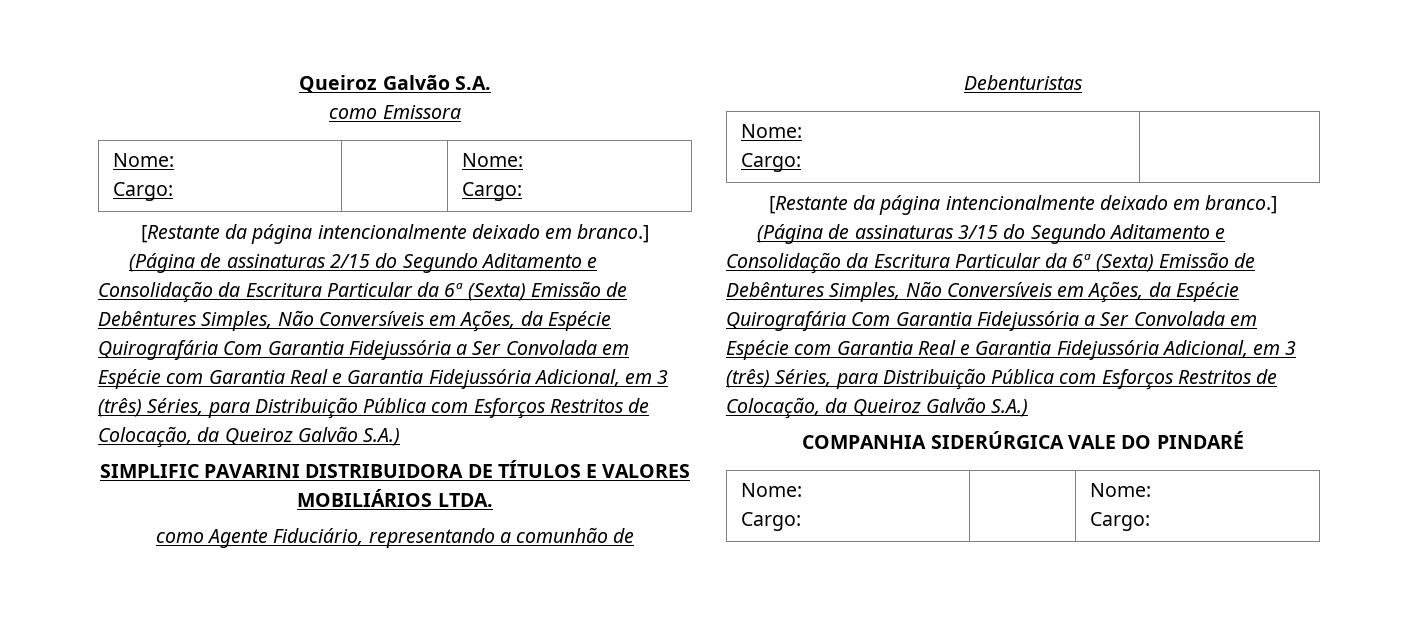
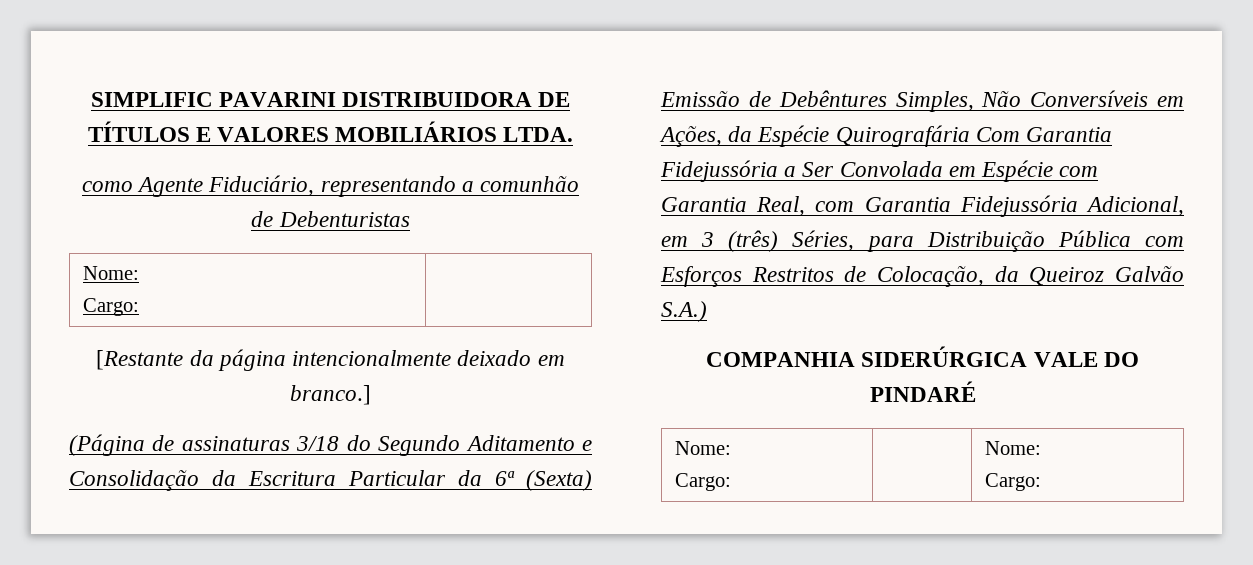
[299,75,491,93] [329,105,461,119] [113,153,175,167] [113,182,174,201] [462,153,524,167] [462,182,523,201] [140,224,650,244] [129,253,598,273] [98,281,628,303] [98,310,611,332] [98,340,629,360] [98,369,669,389] [98,397,650,419] [98,426,401,448] Queiroz Galvão S.A. // como Emissora // Nome: // Cargo: | | Nome: // Cargo: // [Restante da página intencionalmente deixado em branco.] // (Página de assinaturas 2/15 do Segundo Aditamento e Consolidação da Escritura Particular da 6ª (Sexta) Emissão de Debêntures Simples, Não Conversíveis em Ações, da Espécie Quirografária Com Garantia Fidejussória a Ser Convolada em Espécie com Garantia Real e Garantia Fidejussória Adicional, em 3 (três) Séries, para Distribuição Pública com Esforços Restritos de Colocação, da Queiroz Galvão S.A.) // -> (90, 99) none
[958,225,999,239] 3/15 -> [296,436,340,451] 3/18
[917,340,971,355] Real e -> [756,196,855,216] Real, com

